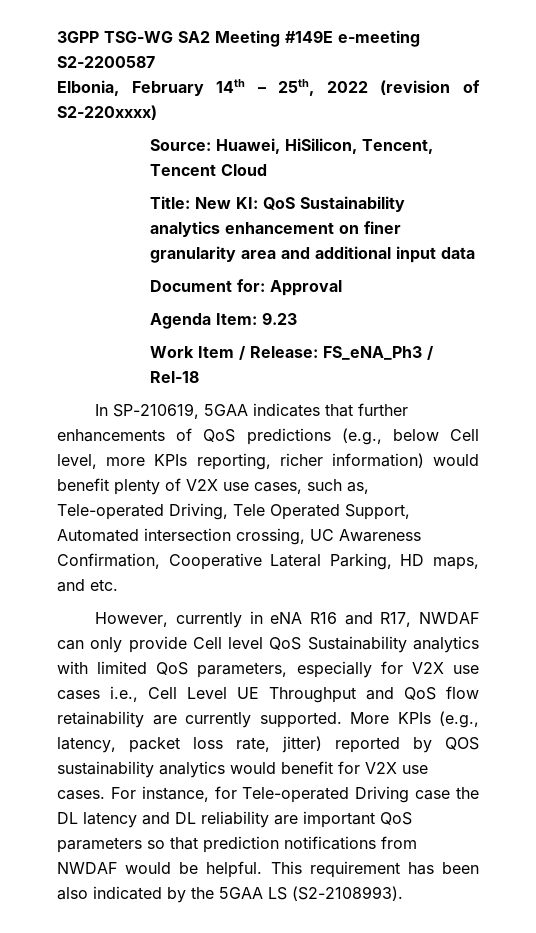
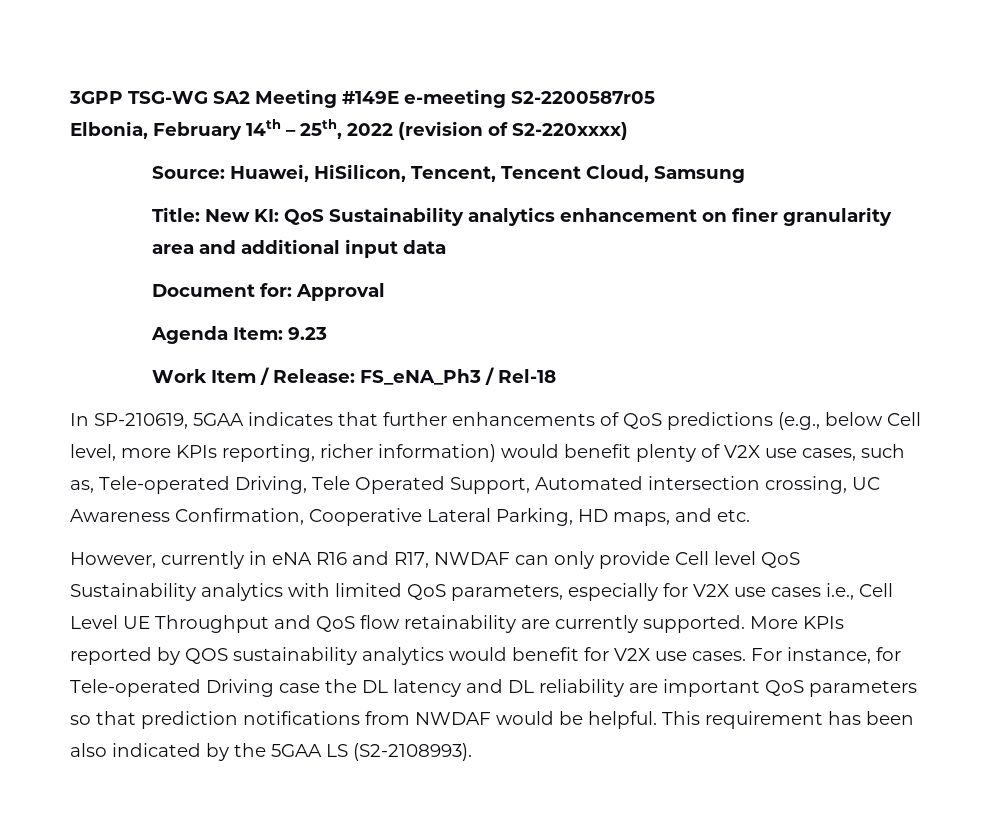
[57,56,155,68] S2-2200587 -> [511,91,655,104] S2-2200587r05
[220,164,267,176] Cloud -> [585,165,745,183] Cloud, Samsung
[439,711,479,728] [57,736,322,753] (e.g., latency, packet loss rate, jitter) -> (844, 622) none

